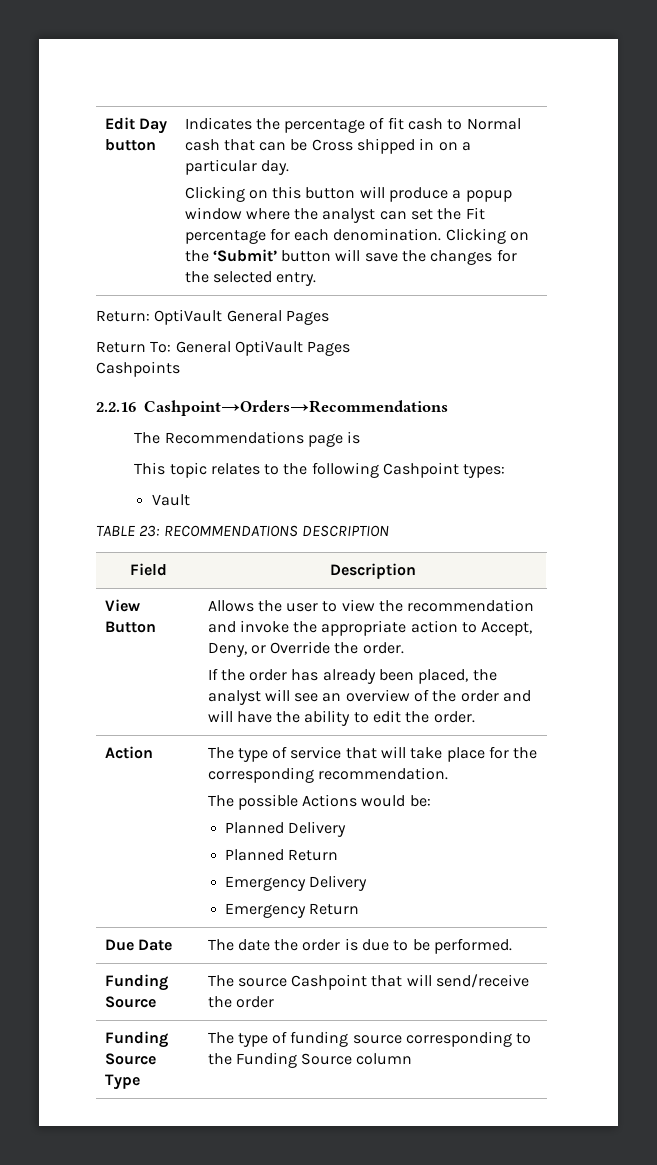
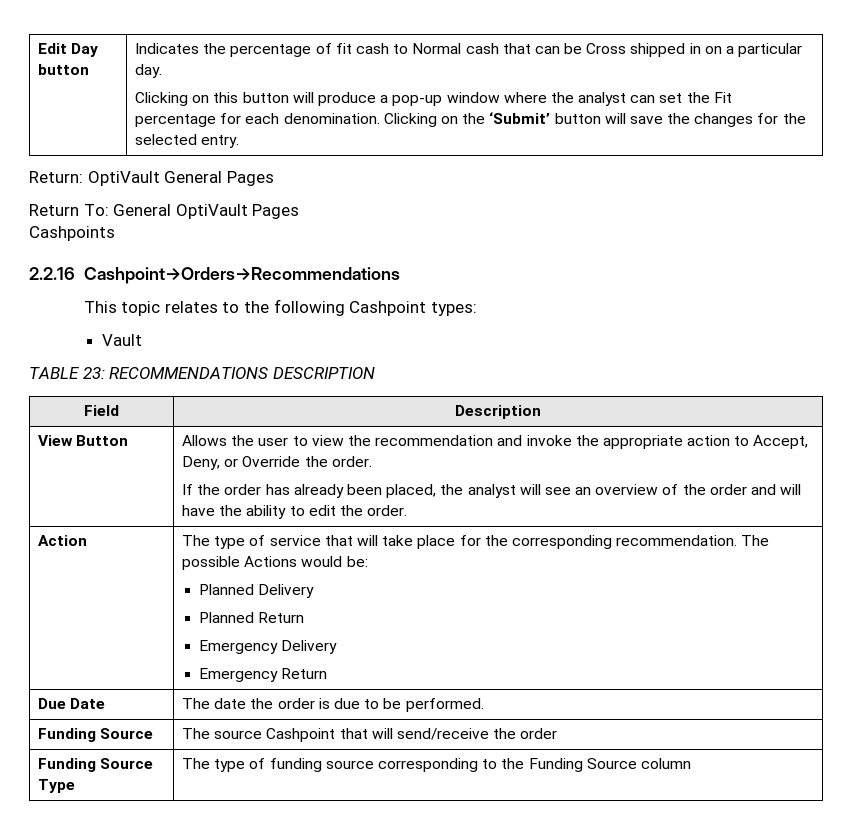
[465,190,512,202] popup -> [392,95,443,106] pop-up
[134,431,361,447] // The Recommendations page is -> (400, 275) none
(448, 773) // -> (738, 540) none

